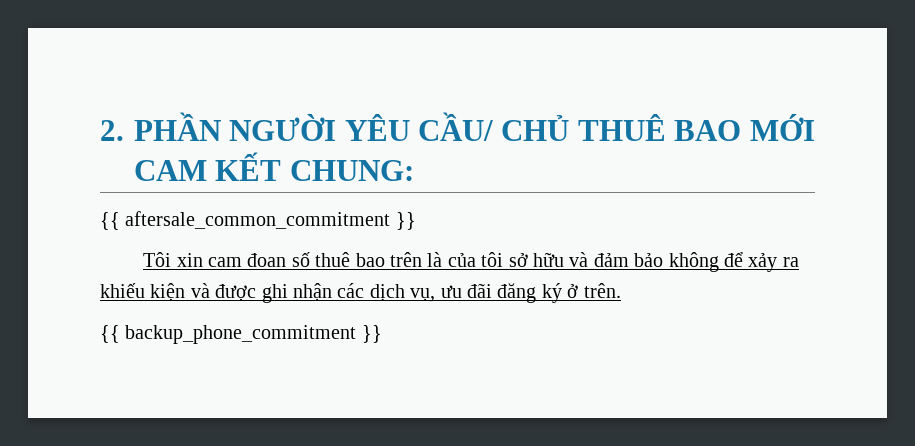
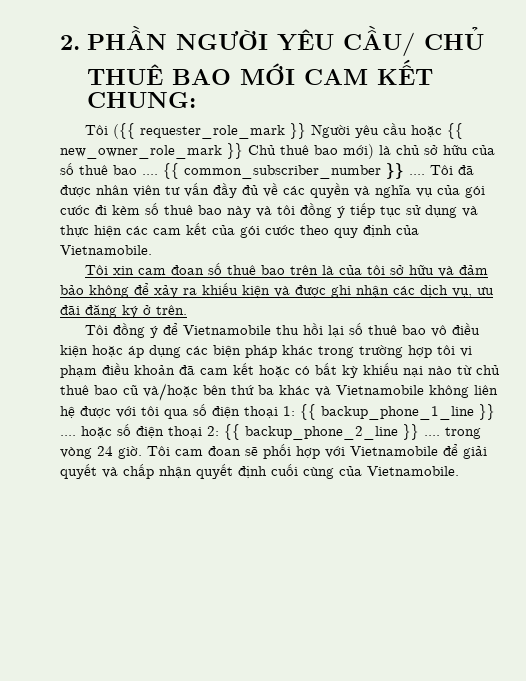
[100,211,416,230] {{ aftersale_common_commitment }} -> [84,123,463,139] [60,143,495,159] [60,163,474,179] [60,183,485,198] [60,203,478,218] [60,223,419,238] [60,245,152,255] Tôi ({{ requester_role_mark }} Người yêu cầu hoặc {{ new_owner_role_mark }} Chủ thuê bao mới) là chủ sở hữu của số thuê bao .... {{ common_subscriber_number }} .... Tôi đã được nhân viên tư vấn đầy đủ về các quyền và nghĩa vụ của gói cước đi kèm số thuê bao này và tôi đồng ý tiếp tục sử dụng và thực hiện các cam kết của gói cước theo quy định của Vietnamobile.
[100,325,382,344] {{ backup_phone_commitment }} -> [84,323,480,338] [60,345,472,358] [60,363,500,378] [60,383,498,401] [60,404,495,420] [60,424,481,440] [60,444,487,459] [60,464,459,479] Tôi đồng ý để Vietnamobile thu hồi lại số thuê bao vô điều kiện hoặc áp dụng các biện pháp khác trong trường hợp tôi vi phạm điều khoản đã cam kết hoặc có bất kỳ khiếu nại nào từ chủ thuê bao cũ và/hoặc bên thứ ba khác và Vietnamobile không liên hệ được với tôi qua số điện thoại 1: {{ backup_phone_1_line }} .... hoặc số điện thoại 2: {{ backup_phone_2_line }} .... trong vòng 24 giờ. Tôi cam đoan sẽ phối hợp với Vietnamobile để giải quyết và chấp nhận quyết định cuối cùng của Vietnamobile.

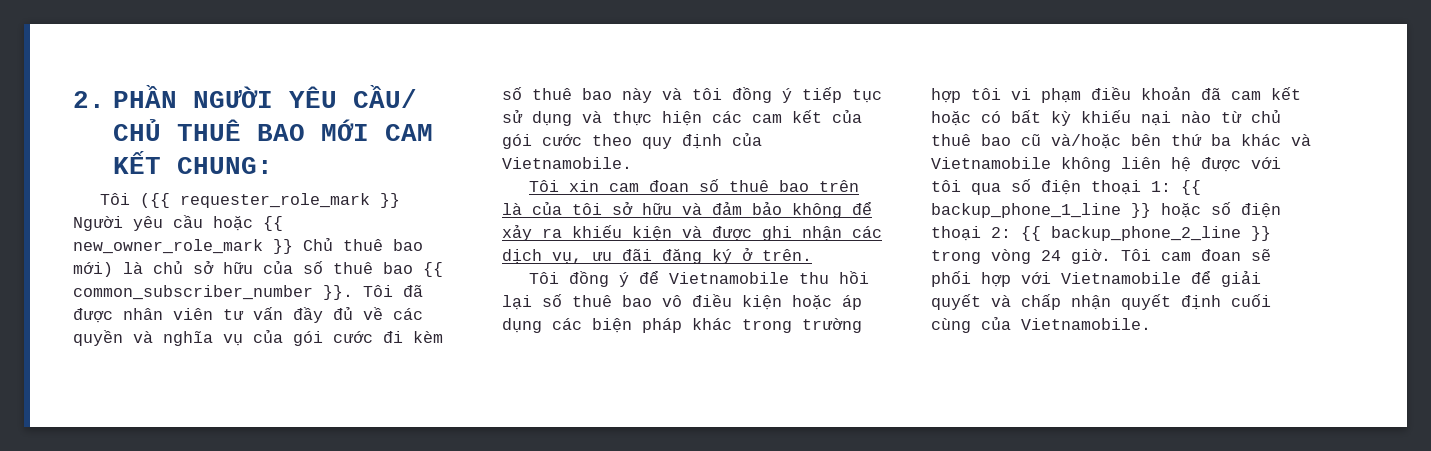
[142,174,158,175] .... -> (413, 268) none
[386,163,425,179] }} .... -> [323,285,353,300] }}.
[60,435,76,436] .... -> (1151, 210) none
[424,435,440,436] .... -> (1271, 233) none

